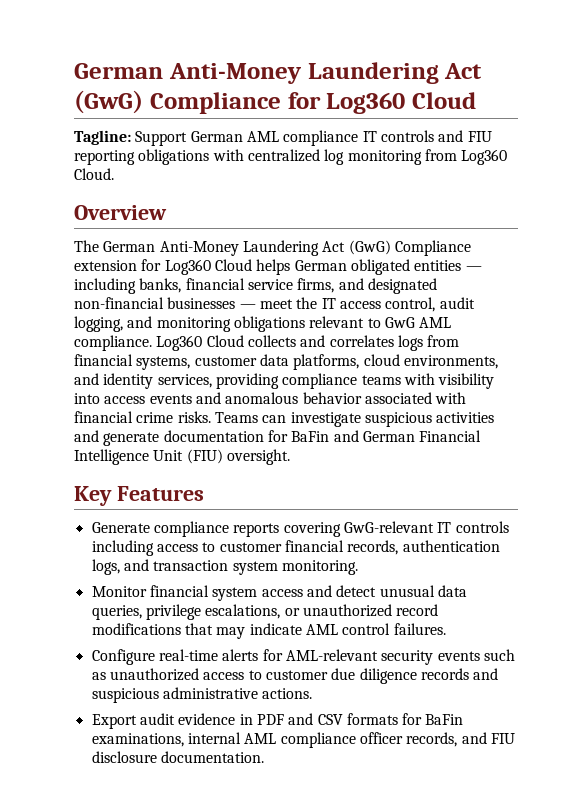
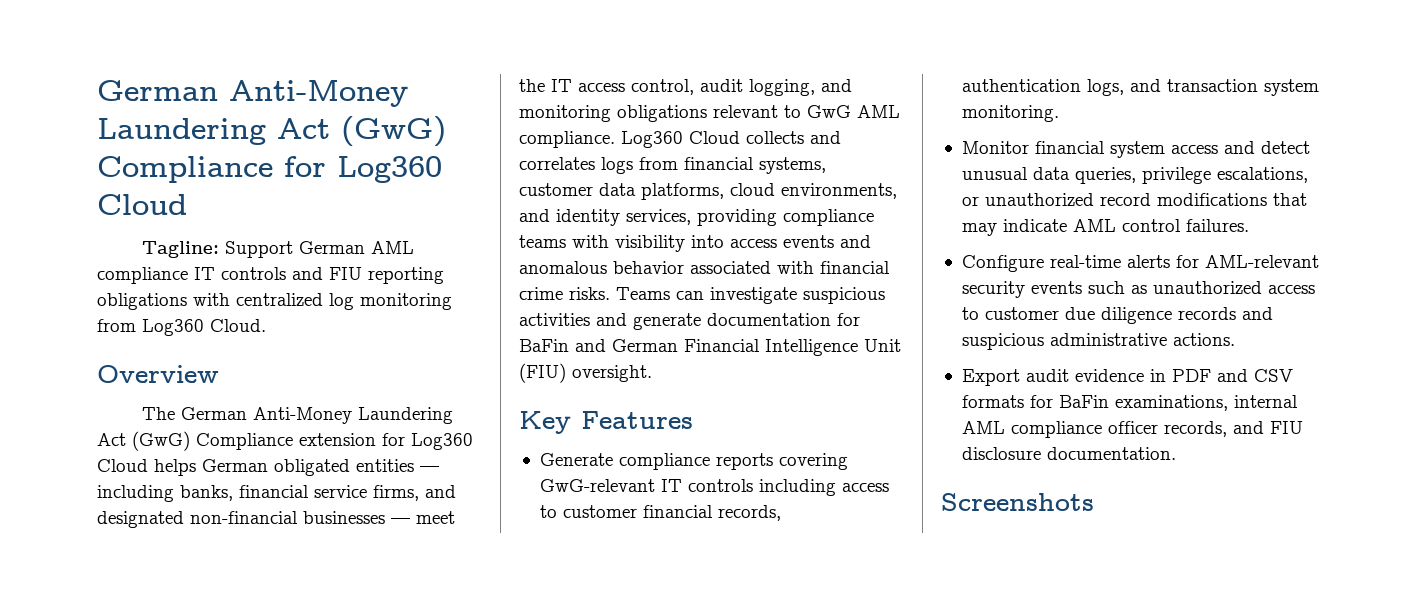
(264, 757) none -> [941,493,1094,511] // Screenshots

